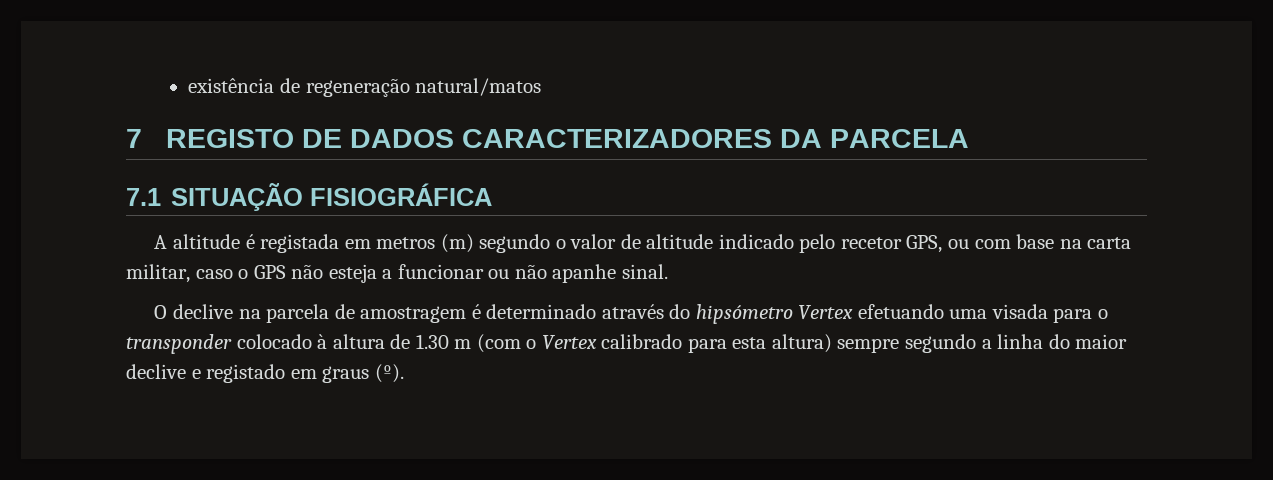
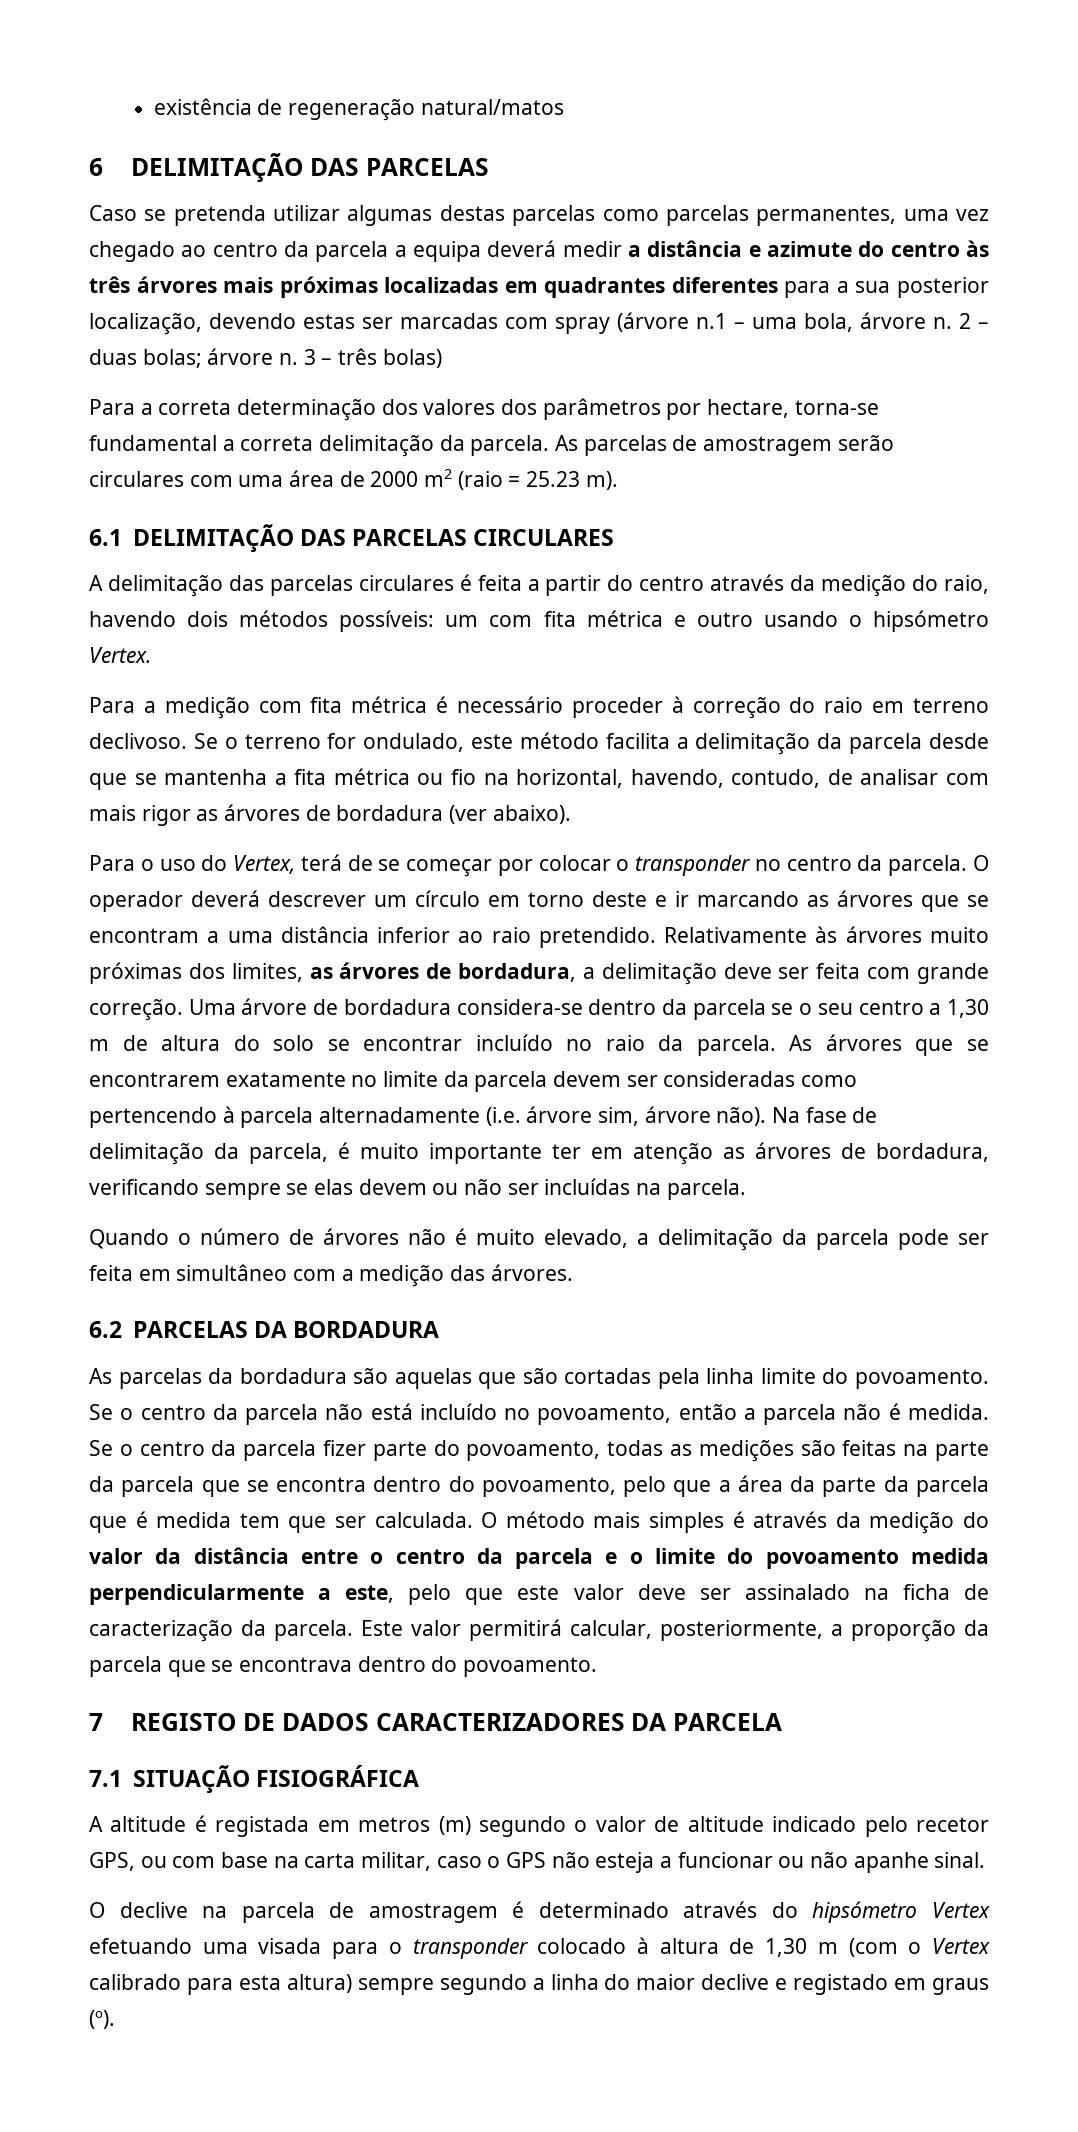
(542, 87) none -> [89,152,489,182] [89,205,989,226] [89,240,990,262] [89,276,989,298] [89,312,989,335] [89,348,442,368] [89,398,879,421] [89,435,894,457] [89,469,618,490] [89,524,615,552] [89,574,989,597] [89,610,990,632] [89,647,151,663] [89,696,990,719] [89,732,989,755] [89,768,989,790] [89,804,571,826] [89,854,989,877] [89,890,989,912] [89,926,989,948] [89,962,989,985] [89,998,989,1021] [89,1034,989,1056] [89,1071,858,1092] [89,1106,878,1128] [89,1142,989,1165] [89,1178,746,1200] [89,1228,989,1251] [89,1264,573,1287] [89,1321,439,1338] [89,1368,990,1389] [89,1403,989,1425] [89,1440,989,1462] [89,1475,989,1497] [89,1511,990,1534] [89,1547,989,1569] [89,1584,990,1605] [89,1619,989,1642] [89,1656,598,1677] // 6 DELIMITAÇÃO DAS PARCELAS // Caso se pretenda utilizar algumas destas parcelas como parcelas permanentes, uma vez chegado ao centro da parcela a equipa deverá medir a distância e azimute do centro às três árvores mais próximas localizadas em quadrantes diferentes para a sua posterior localização, devendo estas ser marcadas com spray (árvore n.1 – uma bola, árvore n. 2 – duas bolas; árvore n. 3 – três bolas) // Para a correta determinação dos valores dos parâmetros por hectare, torna-se fundamental a correta delimitação da parcela. As parcelas de amostragem serão circulares com uma área de 2000 m2 (raio = 25.23 m). // 6.1 DELIMITAÇÃO DAS PARCELAS CIRCULARES // A delimitação das parcelas circulares é feita a partir do centro através da medição do raio, havendo dois métodos possíveis: um com fita métrica e outro usando o hipsómetro Vertex. // Para a medição com fita métrica é necessário proceder à correção do raio em terreno declivoso. Se o terreno for ondulado, este método facilita a delimitação da parcela desde que se mantenha a fita métrica ou fio na horizontal, havendo, contudo, de analisar com mais rigor as árvores de bordadura (ver abaixo). // Para o uso do Vertex, terá de se começar por colocar o transponder no centro da parcela. O operador deverá descrever um círculo em torno deste e ir marcando as árvores que se encontram a uma distância inferior ao raio pretendido. Relativamente às árvores muito próximas dos limites, as árvores de bordadura, a delimitação deve ser feita com grande correção. Uma árvore de bordadura considera-se dentro da parcela se o seu centro a 1,30 m de altura do solo se encontrar incluído no raio da parcela. As árvores que se encontrarem exatamente no limite da parcela devem ser consideradas como pertencendo à parcela alternadamente (i.e. árvore sim, árvore não). Na fase de delimitação da parcela, é muito importante ter em atenção as árvores de bordadura, verificando sempre se elas devem ou não ser incluídas na parcela. // Quando o número de árvores não é muito elevado, a delimitação da parcela pode ser feita em simultâneo com a medição das árvores. // 6.2 PARCELAS DA BORDADURA // As parcelas da bordadura são aquelas que são cortadas pela linha limite do povoamento. Se o centro da parcela não está incluído no povoamento, então a parcela não é medida. Se o centro da parcela fizer parte do povoamento, todas as medições são feitas na parte da parcela que se encontra dentro do povoamento, pelo que a área da parte da parcela que é medida tem que ser calculada. O método mais simples é através da medição do valor da distância entre o centro da parcela e o limite do povoamento medida perpendicularmente a este, pelo que este valor deve ser assinalado na ficha de caracterização da parcela. Este valor permitirá calcular, posteriormente, a proporção da parcela que se encontrava dentro do povoamento.
[415,334,449,349] 1.30 -> [765,1938,808,1957] 1,30

